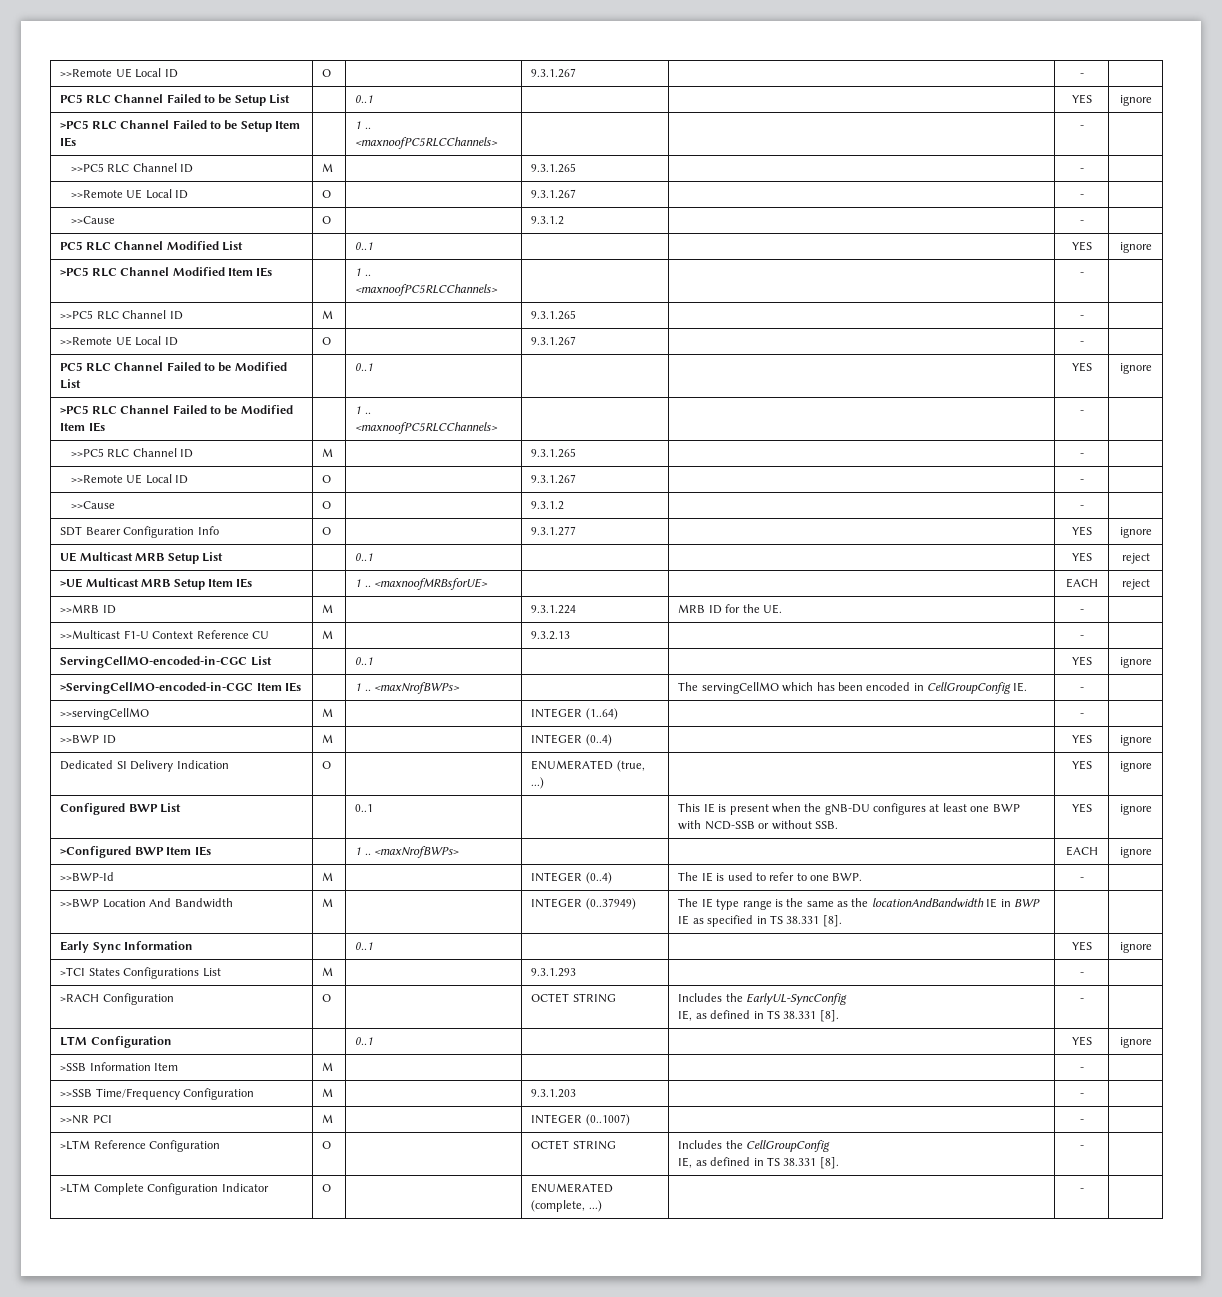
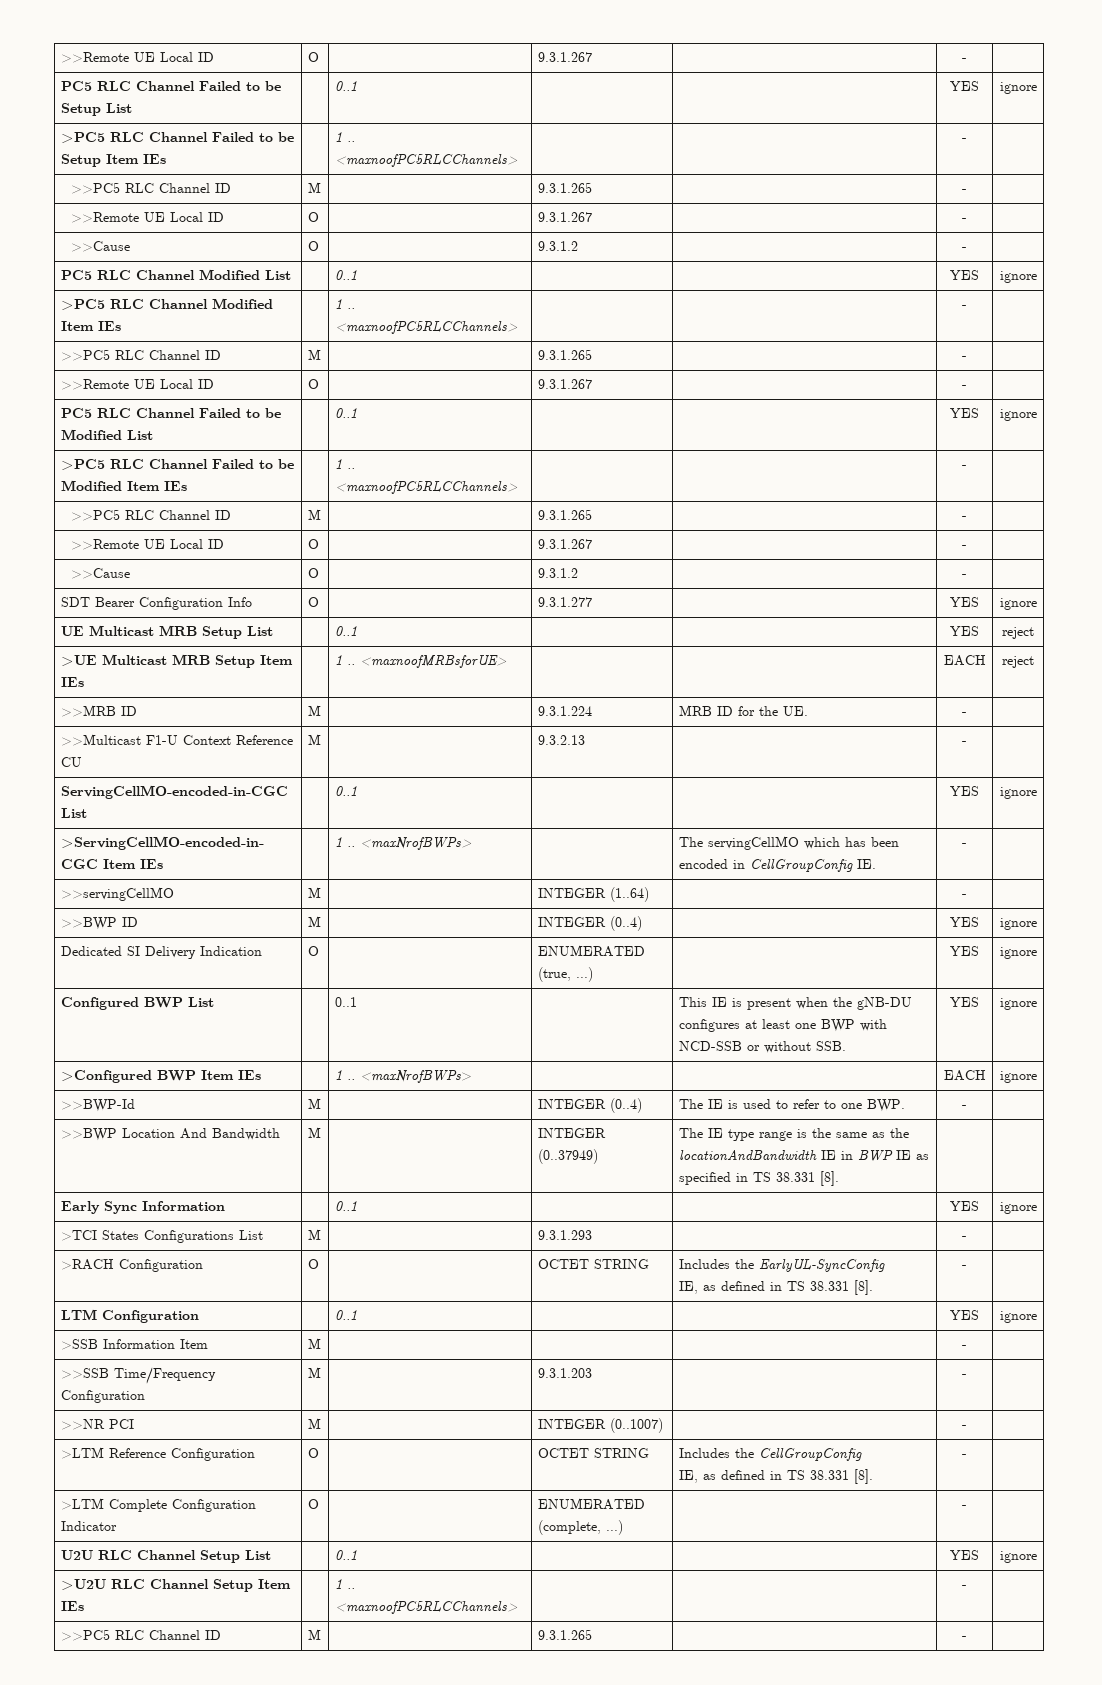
(1084, 1190) none -> [60,1550,271,1563] [334,1550,357,1560] [950,1550,979,1560] [999,1551,1037,1563] [60,1579,291,1592] [60,1601,84,1611] [334,1579,355,1589] [334,1601,518,1614] [962,1585,967,1589] [60,1629,221,1641] [307,1629,321,1640] [537,1629,592,1640] [962,1636,967,1640] // U2U RLC Channel Setup List | | 0..1 | | | YES | ignore // >U2U RLC Channel Setup Item IEs | | 1 .. <maxnoofPC5RLCChannels> | | | - | // >>PC5 RLC Channel ID | M | | 9.3.1.265 | | - |

